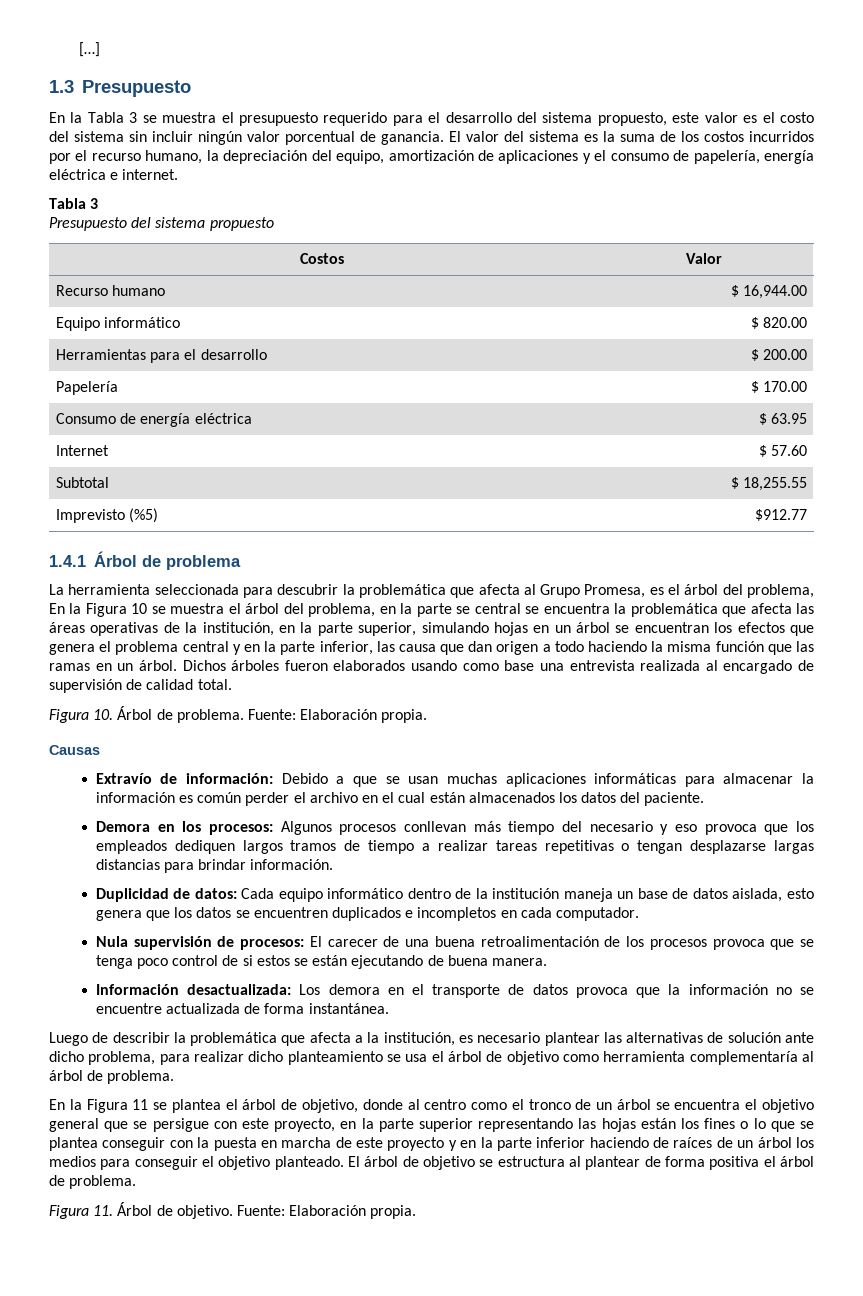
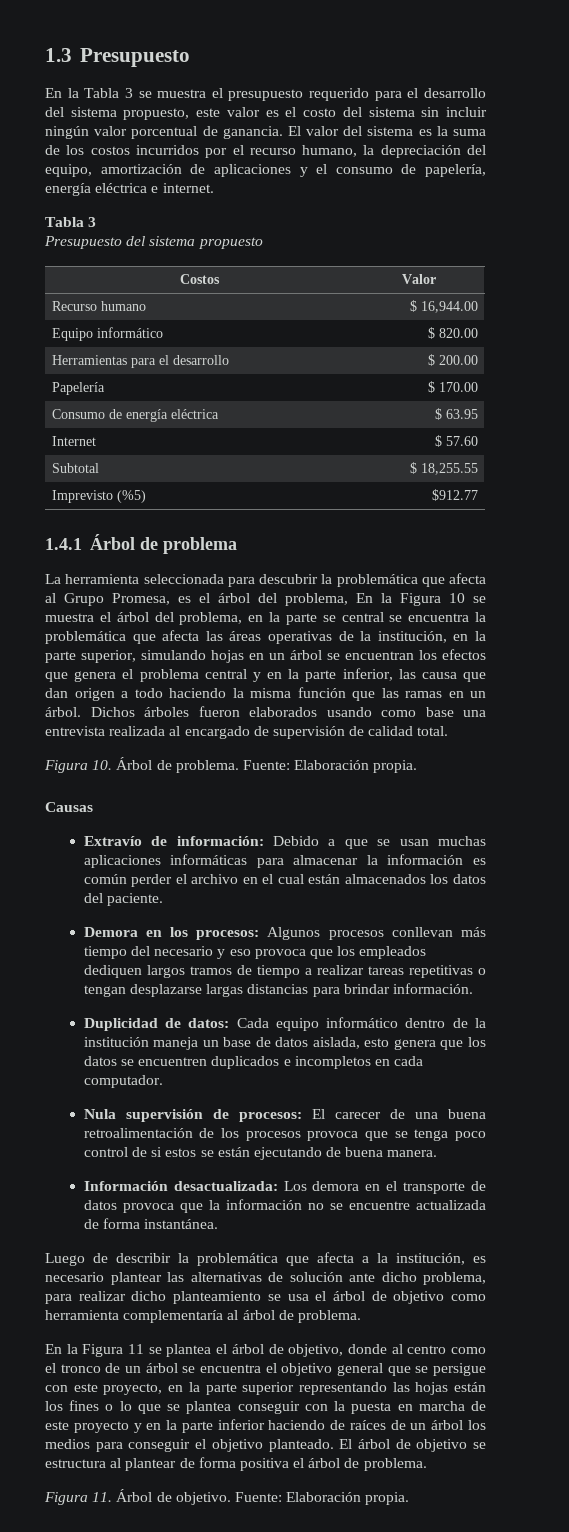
[78,42,100,57] […] // -> (45, 55) none

